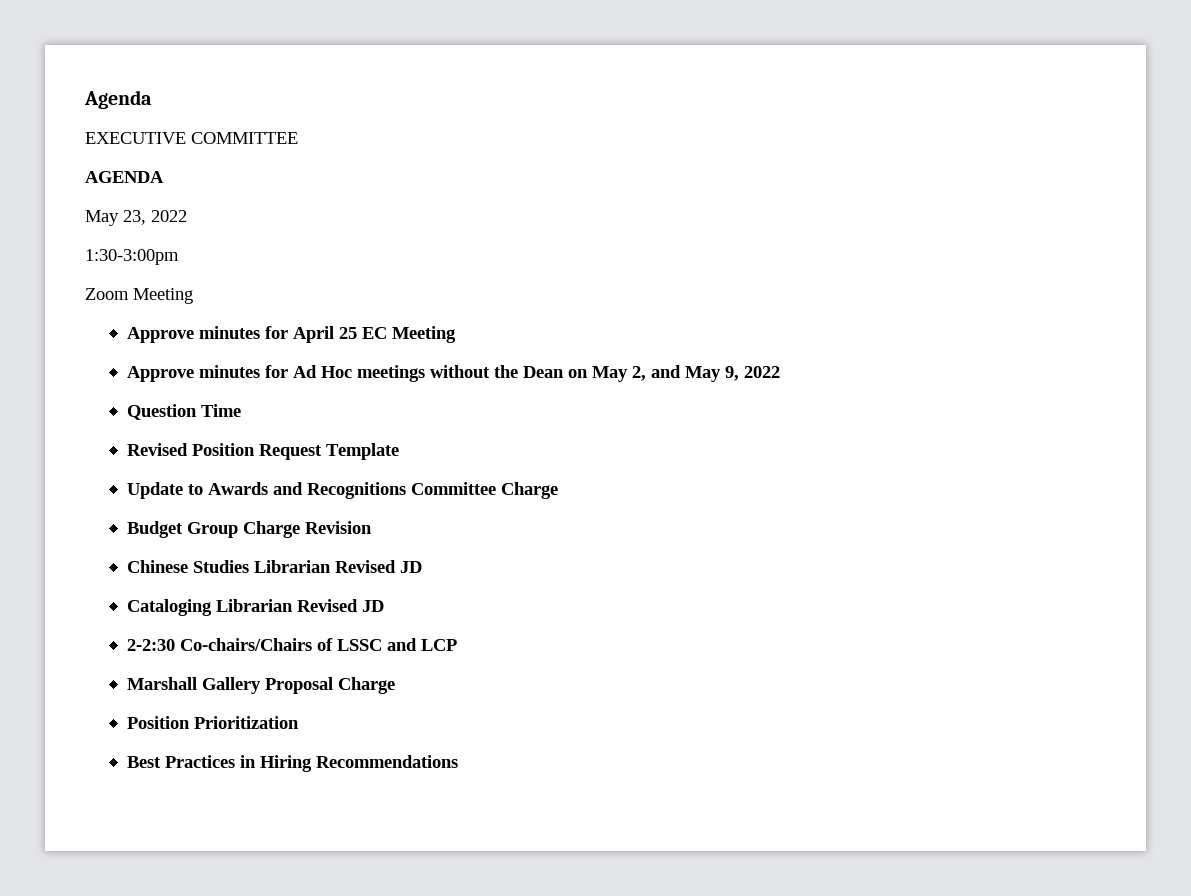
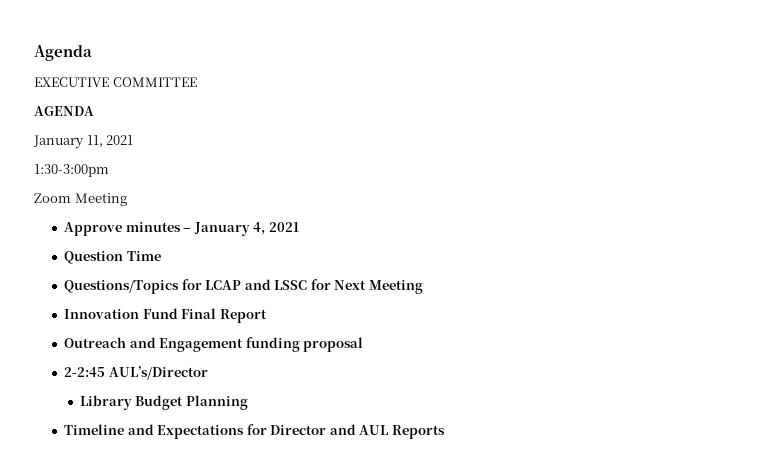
[85,210,187,226] May 23, 2022 -> [33,135,134,149] January 11, 2021
[265,326,457,343] [127,365,781,382] [127,404,242,420] [127,443,400,460] [127,482,559,499] [127,521,373,538] [127,560,423,573] [127,599,385,616] [127,638,458,651] [127,677,396,694] [127,716,300,729] [127,755,459,772] for April 25 EC Meeting // Approve minutes for Ad Hoc meetings without the Dean on May 2, and May 9, 2022 // Question Time // Revised Position Request Template // Update to Awards and Recognitions Committee Charge // Budget Group Charge Revision // Chinese Studies Librarian Revised JD // Cataloging Librarian Revised JD // 2-2:30 Co-chairs/Chairs of LSSC and LCP // Marshall Gallery Proposal Charge // Position Prioritization // Best Practices in Hiring Recommendations -> [183,222,299,236] [64,251,161,264] [64,279,423,294] [64,308,267,323] [64,337,364,352] [64,366,208,380] [79,395,248,410] [64,424,445,439] – January 4, 2021 // Question Time // Questions/Topics for LCAP and LSSC for Next Meeting // Innovation Fund Final Report // Outreach and Engagement funding proposal // 2-2:45 AUL’s/Director // Library Budget Planning // Timeline and Expectations for Director and AUL Reports

